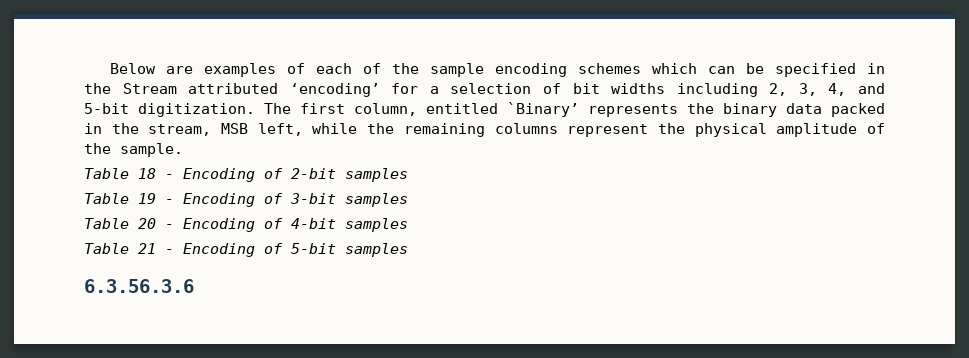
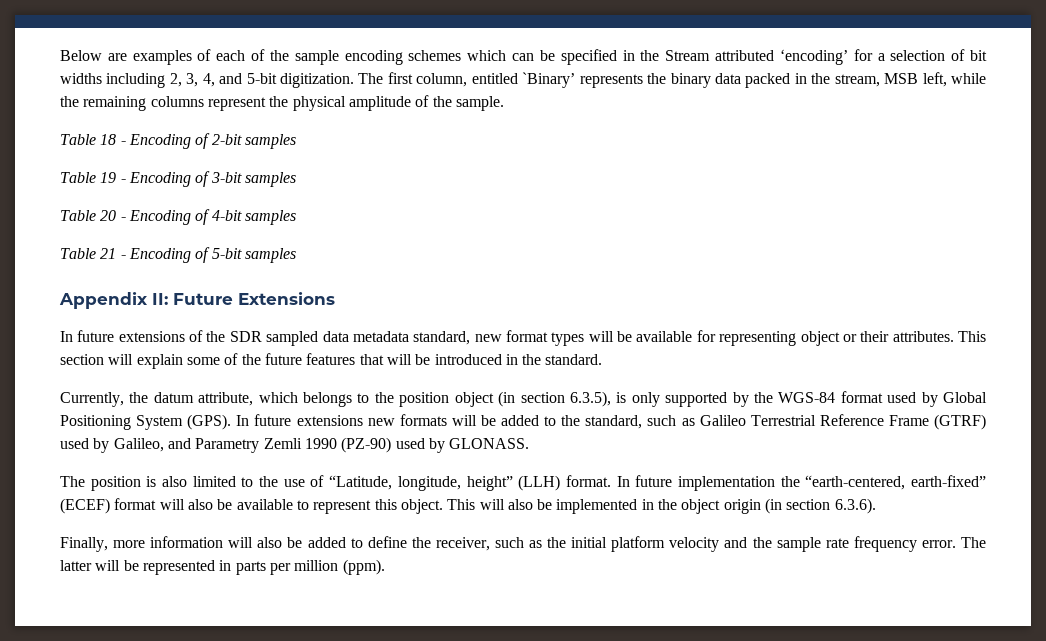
[84,279,194,293] 6.3.56.3.6 -> [59,292,335,309] [60,330,987,346] [60,353,603,369] [60,391,987,407] [60,414,987,430] [60,437,530,453] [60,475,987,491] [60,498,876,514] [60,536,986,552] [60,559,385,575] Appendix II: Future Extensions // In future extensions of the SDR sampled data metadata standard, new format types will be available for representing object or their attributes. This section will explain some of the future features that will be introduced in the standard. // Currently, the datum attribute, which belongs to the position object (in section 6.3.5), is only supported by the WGS-84 format used by Global Positioning System (GPS). In future extensions new formats will be added to the standard, such as Galileo Terrestrial Reference Frame (GTRF) used by Galileo, and Parametry Zemli 1990 (PZ-90) used by GLONASS. // The position is also limited to the use of “Latitude, longitude, height” (LLH) format. In future implementation the “earth-centered, earth-fixed” (ECEF) format will also be available to represent this object. This will also be implemented in the object origin (in section 6.3.6). // Finally, more information will also be added to define the receiver, such as the initial platform velocity and the sample rate frequency error. The latter will be represented in parts per million (ppm).

